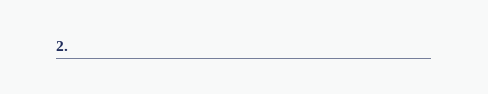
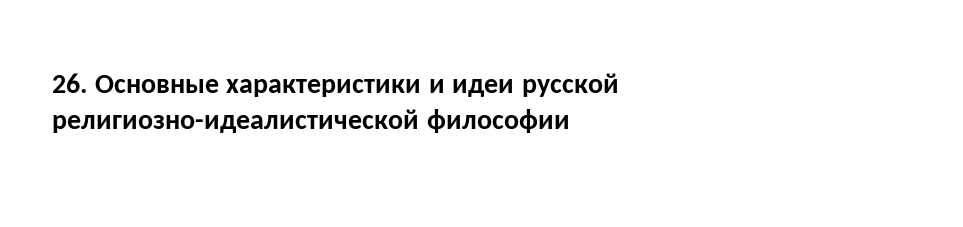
[56,41,68,51] 2. -> [52,73,619,97] [52,109,570,133] 26. Основные характеристики и идеи русской религиозно-идеалистической философии

